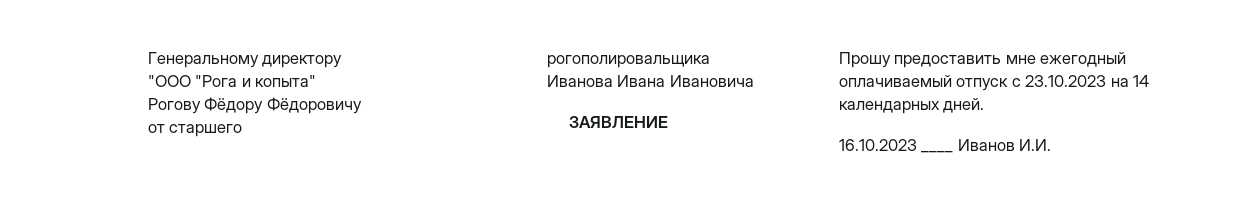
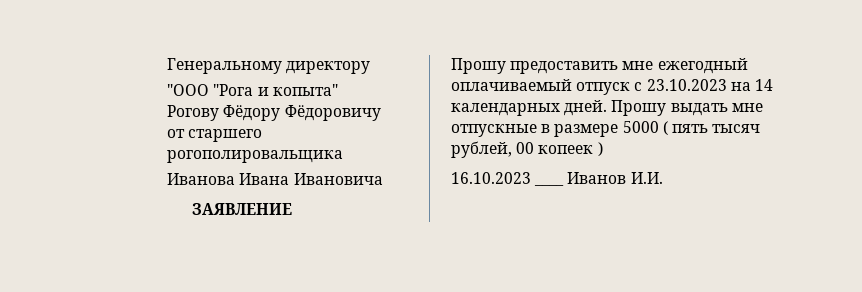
(985, 105) none -> [611,100,763,116] [451,121,761,137] [451,141,603,158] Прошу выдать мне отпускные в размере 5000 ( пять тысяч рублей, 00 копеек )

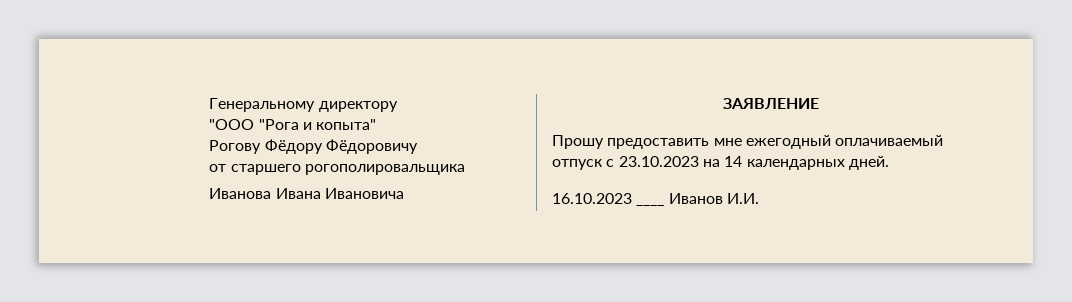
[611,100,763,116] [451,121,761,137] [451,141,603,158] Прошу выдать мне отпускные в размере 5000 ( пять тысяч рублей, 00 копеек ) -> (889, 163) none

